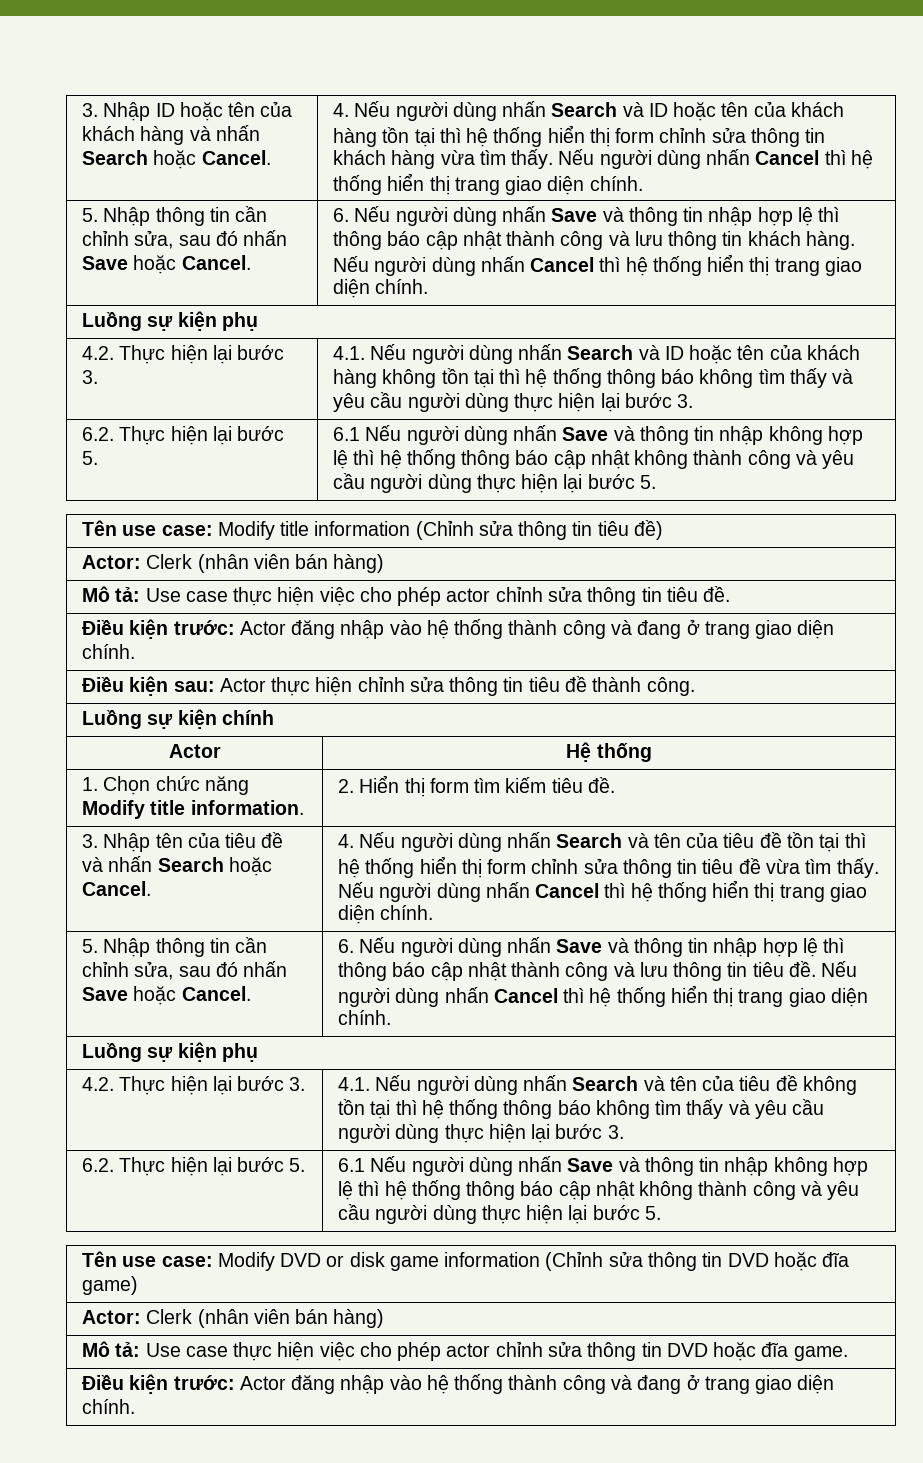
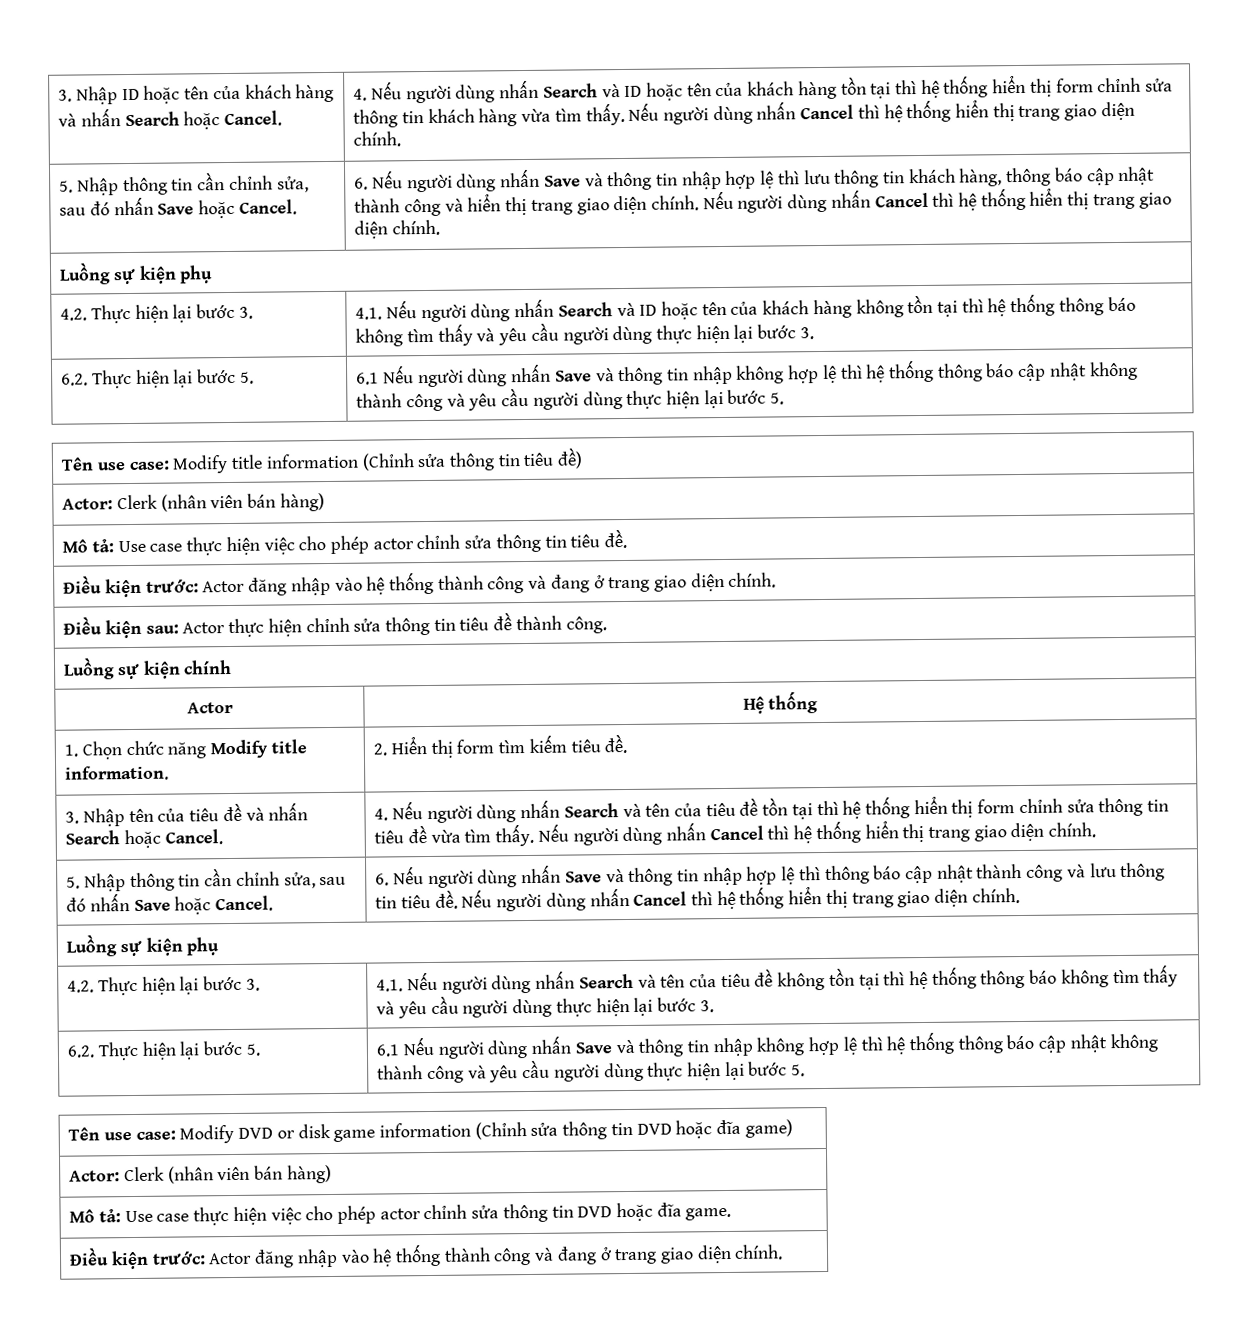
[333,231,855,250] thông báo cập nhật thành công và lưu thông tin khách hàng. -> [803,166,1156,188] [354,193,699,217] lưu thông tin khách hàng, thông báo cập nhật thành công và hiển thị trang giao diện chính.

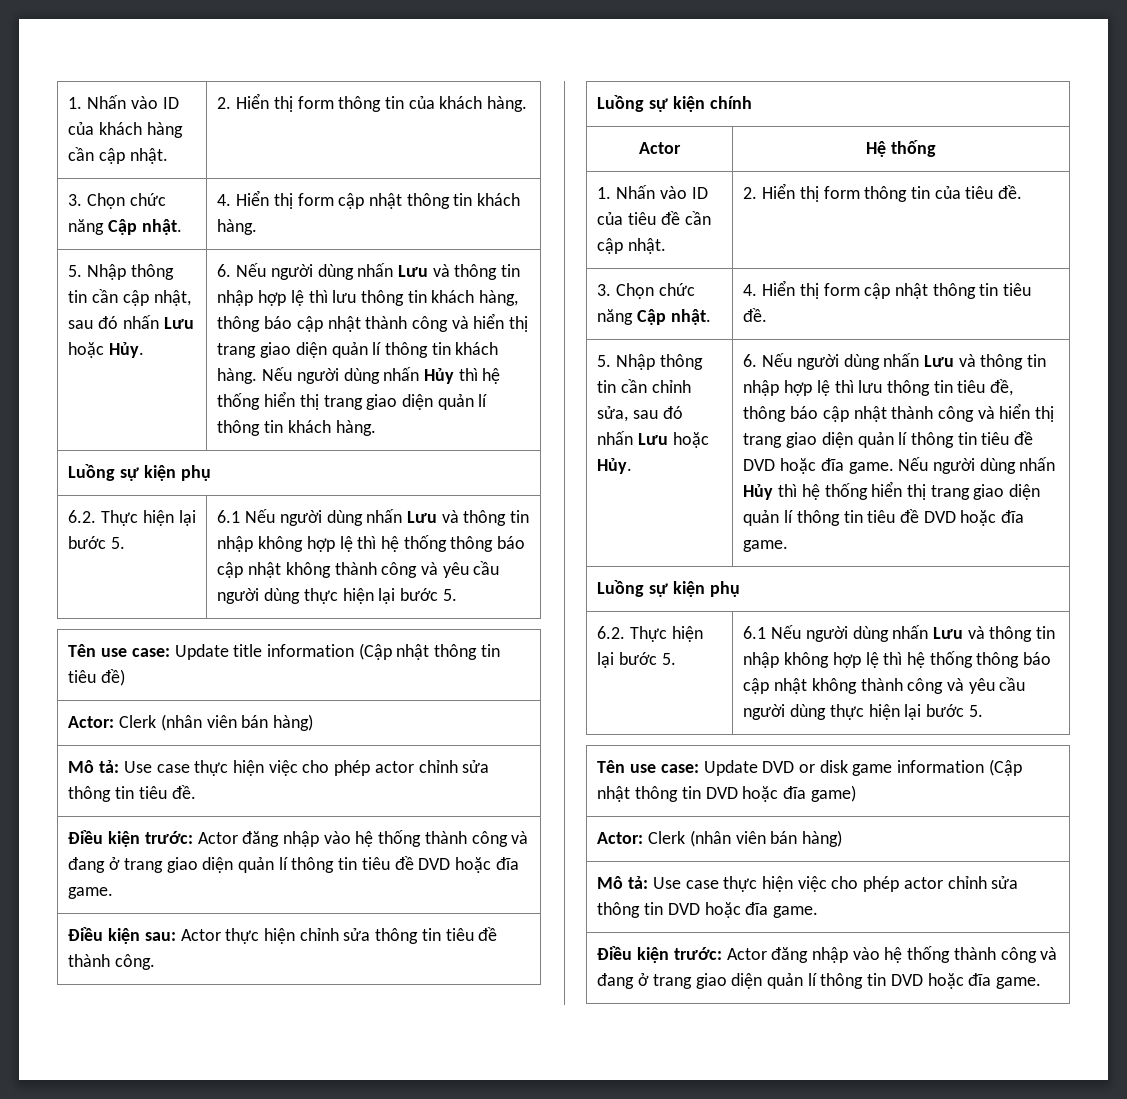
[58,83,335,105] [58,108,283,130] [353,74,1174,104] [353,99,1135,128] [353,131,402,147] [59,172,309,196] [59,196,297,219] [354,168,581,193] 3. Nhập ID hoặc tên của khách hàng và nhấn Search hoặc Cancel. | 4. Nếu người dùng nhấn Search và ID hoặc tên của khách hàng tồn tại thì hệ thống hiển thị form chỉnh sửa thông tin khách hàng vừa tìm thấy. Nếu người dùng nhấn Cancel thì hệ thống hiển thị trang giao diện chính. // 5. Nhập thông tin cần chỉnh sửa, sau đó nhấn Save hoặc Cancel. | 6. Nếu người dùng nhấn Save -> [68,95,179,109] [68,122,183,138] [68,147,168,164] [217,93,528,112] [68,193,166,209] [68,219,182,235] [217,190,521,209] [217,219,258,235] [68,264,174,280] [68,289,191,306] [68,315,194,329] [68,342,145,358] [217,263,429,280] 1. Nhấn vào ID của khách hàng cần cập nhật. | 2. Hiển thị form thông tin của khách hàng. // 3. Chọn chức năng Cập nhật. | 4. Hiển thị form cập nhật thông tin khách hàng. // 5. Nhập thông tin cần cập nhật, sau đó nhấn Lưu hoặc Hủy. | 6. Nếu người dùng nhấn Lưu
[650,187,1172,213] [354,219,440,239] [59,262,214,285] [60,303,253,324] [355,293,1136,323] [355,322,814,347] chính. Nếu người dùng nhấn Cancel thì hệ thống hiển thị trang giao diện chính. // Luồng sự kiện phụ // 4.2. Thực hiện lại bước 3. | 4.1. Nếu người dùng nhấn Search và ID hoặc tên của khách hàng không tồn tại thì hệ thống thông báo không tìm thấy và yêu cầu người dùng thực hiện lại bước 3. -> [331,342,499,358] [217,367,501,384] [217,391,488,410] [217,420,376,436] [68,464,211,481] quản lí thông tin khách hàng. Nếu người dùng nhấn Hủy thì hệ thống hiển thị trang giao diện quản lí thông tin khách hàng. // Luồng sự kiện phụ
[554,370,592,382] Save -> [407,511,438,523] Lưu
[172,455,229,474] Modify -> [174,644,229,660] Update
[361,453,447,471] (Chỉnh sửa -> [358,643,430,660] (Cập nhật
[728,572,777,588] chính. -> [238,856,519,873] [68,887,114,899] quản lí thông tin tiêu đề DVD hoặc đĩa game.
[81,739,307,760] [65,765,170,781] [373,734,567,758] Chọn chức năng Modify title information. | 2. Hiển thị form tìm kiếm -> [616,185,708,199] [597,211,711,225] [597,238,667,254] [743,183,961,202] Nhấn vào ID của tiêu đề cần cập nhật. | 2. Hiển thị form thông tin của
[82,802,309,827] [65,829,223,849] [374,795,1170,824] [374,820,1097,847] Nhập tên của tiêu đề và nhấn Search hoặc Cancel. | 4. Nếu người dùng nhấn Search và tên của tiêu đề tồn tại thì hệ thống hiển thị form chỉnh sửa thông tin tiêu đề vừa tìm thấy. Nếu người dùng nhấn Cancel thì hệ thống hiển thị trang giao diện chính. -> [616,283,695,299] [597,309,711,325] [743,280,1032,299] [743,308,768,322] Chọn chức năng Cập nhật. | 4. Hiển thị form cập nhật thông tin tiêu đề.
[133,895,274,915] [375,862,1166,889] [375,886,1020,912] [66,934,220,957] [67,975,260,996] [376,964,1179,994] [376,995,714,1019] Save hoặc Cancel. | 6. Nếu người dùng nhấn Save và thông tin nhập hợp lệ thì thông báo cập nhật thành công và lưu thông tin tiêu đề. Nếu người dùng nhấn Cancel thì hệ thống hiển thị trang giao diện chính. // Luồng sự kiện phụ // 4.2. Thực hiện lại bước 3. | 4.1. Nếu người dùng nhấn Search và tên của tiêu đề không tồn tại thì hệ thống thông báo không tìm thấy và yêu cầu người dùng thực hiện lại bước 3. -> [638,432,709,448] [597,458,633,474] [743,353,1047,370] [743,379,1014,396] [743,403,1055,422] [743,431,1034,448] [743,457,1056,474] [743,481,1041,500] [743,509,1025,526] [743,540,789,552] [597,580,740,597] Lưu hoặc Hủy. | 6. Nếu người dùng nhấn Lưu và thông tin nhập hợp lệ thì lưu thông tin tiêu đề, thông báo cập nhật thành công và hiển thị trang giao diện quản lí thông tin tiêu đề DVD hoặc đĩa game. Nếu người dùng nhấn Hủy thì hệ thống hiển thị trang giao diện quản lí thông tin tiêu đề DVD hoặc đĩa game. // Luồng sự kiện phụ
[574,1042,612,1054] Save -> [933,627,964,639] Lưu
[179,1124,235,1144] Modify -> [703,760,758,776] Update
[474,1122,559,1140] (Chỉnh sửa -> [988,759,1022,776] [597,786,631,802] (Cập nhật
[734,1244,784,1260] chính. -> [767,973,1042,989] quản lí thông tin DVD hoặc đĩa game.

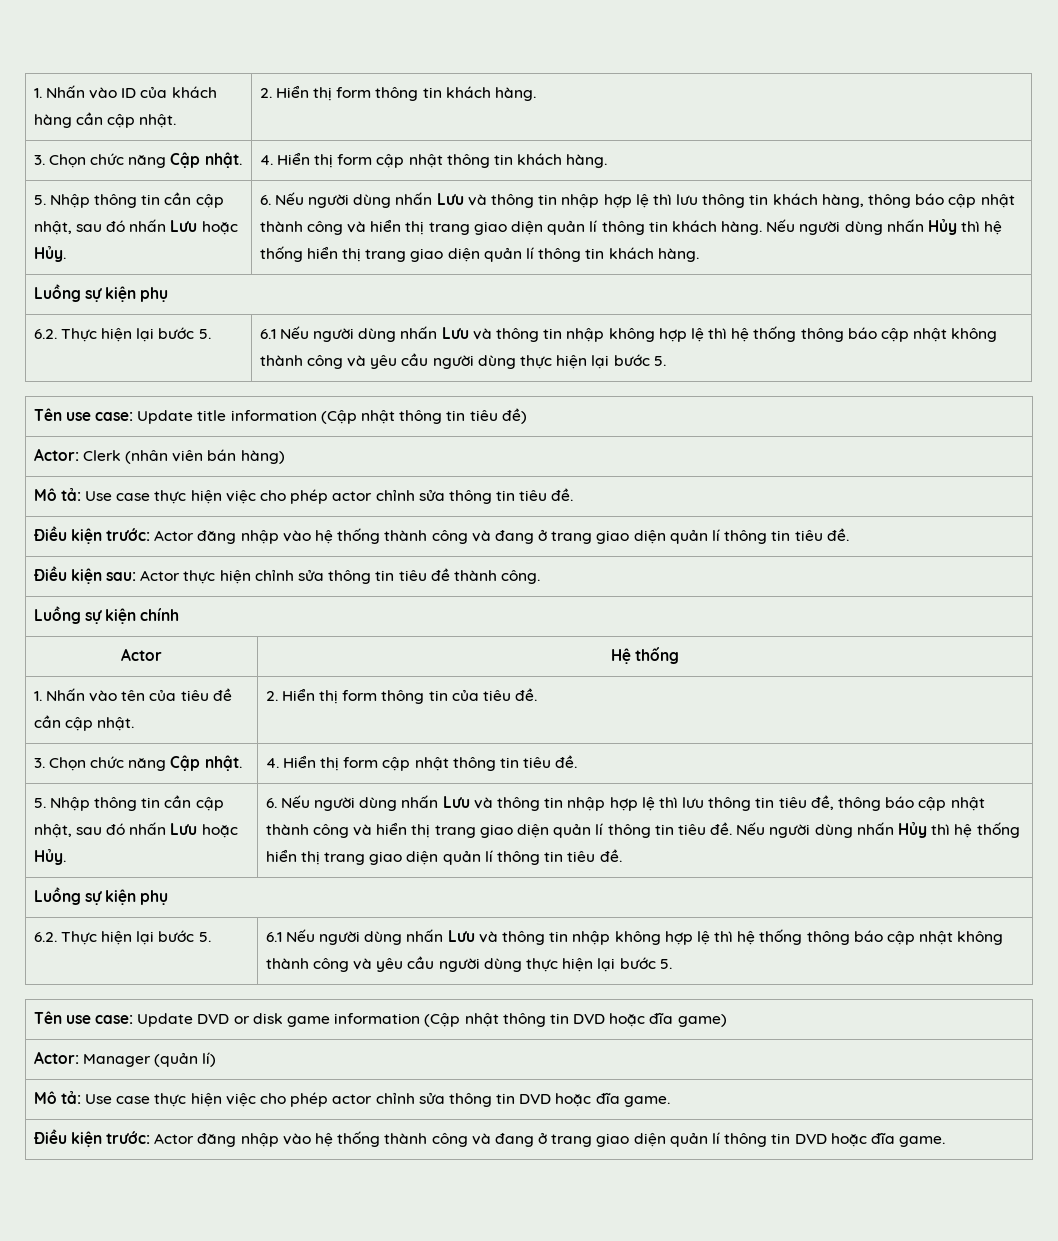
[408,96,435,109] của -> (442, 92) none
[394,856,519,873] [68,887,114,899] đề DVD hoặc đĩa game. -> [826,528,849,541] đề.
[691,187,708,199] ID -> [121,690,146,701] tên
[651,380,691,393] [597,406,629,422] chỉnh sửa, -> [195,797,224,811] [33,824,72,838] cập nhật,
[1014,431,1034,445] [743,458,894,474] đề DVD hoặc đĩa game. -> [710,822,733,835] đề.
[900,509,1025,526] [743,540,789,552] đề DVD hoặc đĩa game. -> [599,849,622,862] đề.
[648,830,843,847] Clerk (nhân viên bán hàng) -> [82,1052,217,1067] Manager (quản lí)

